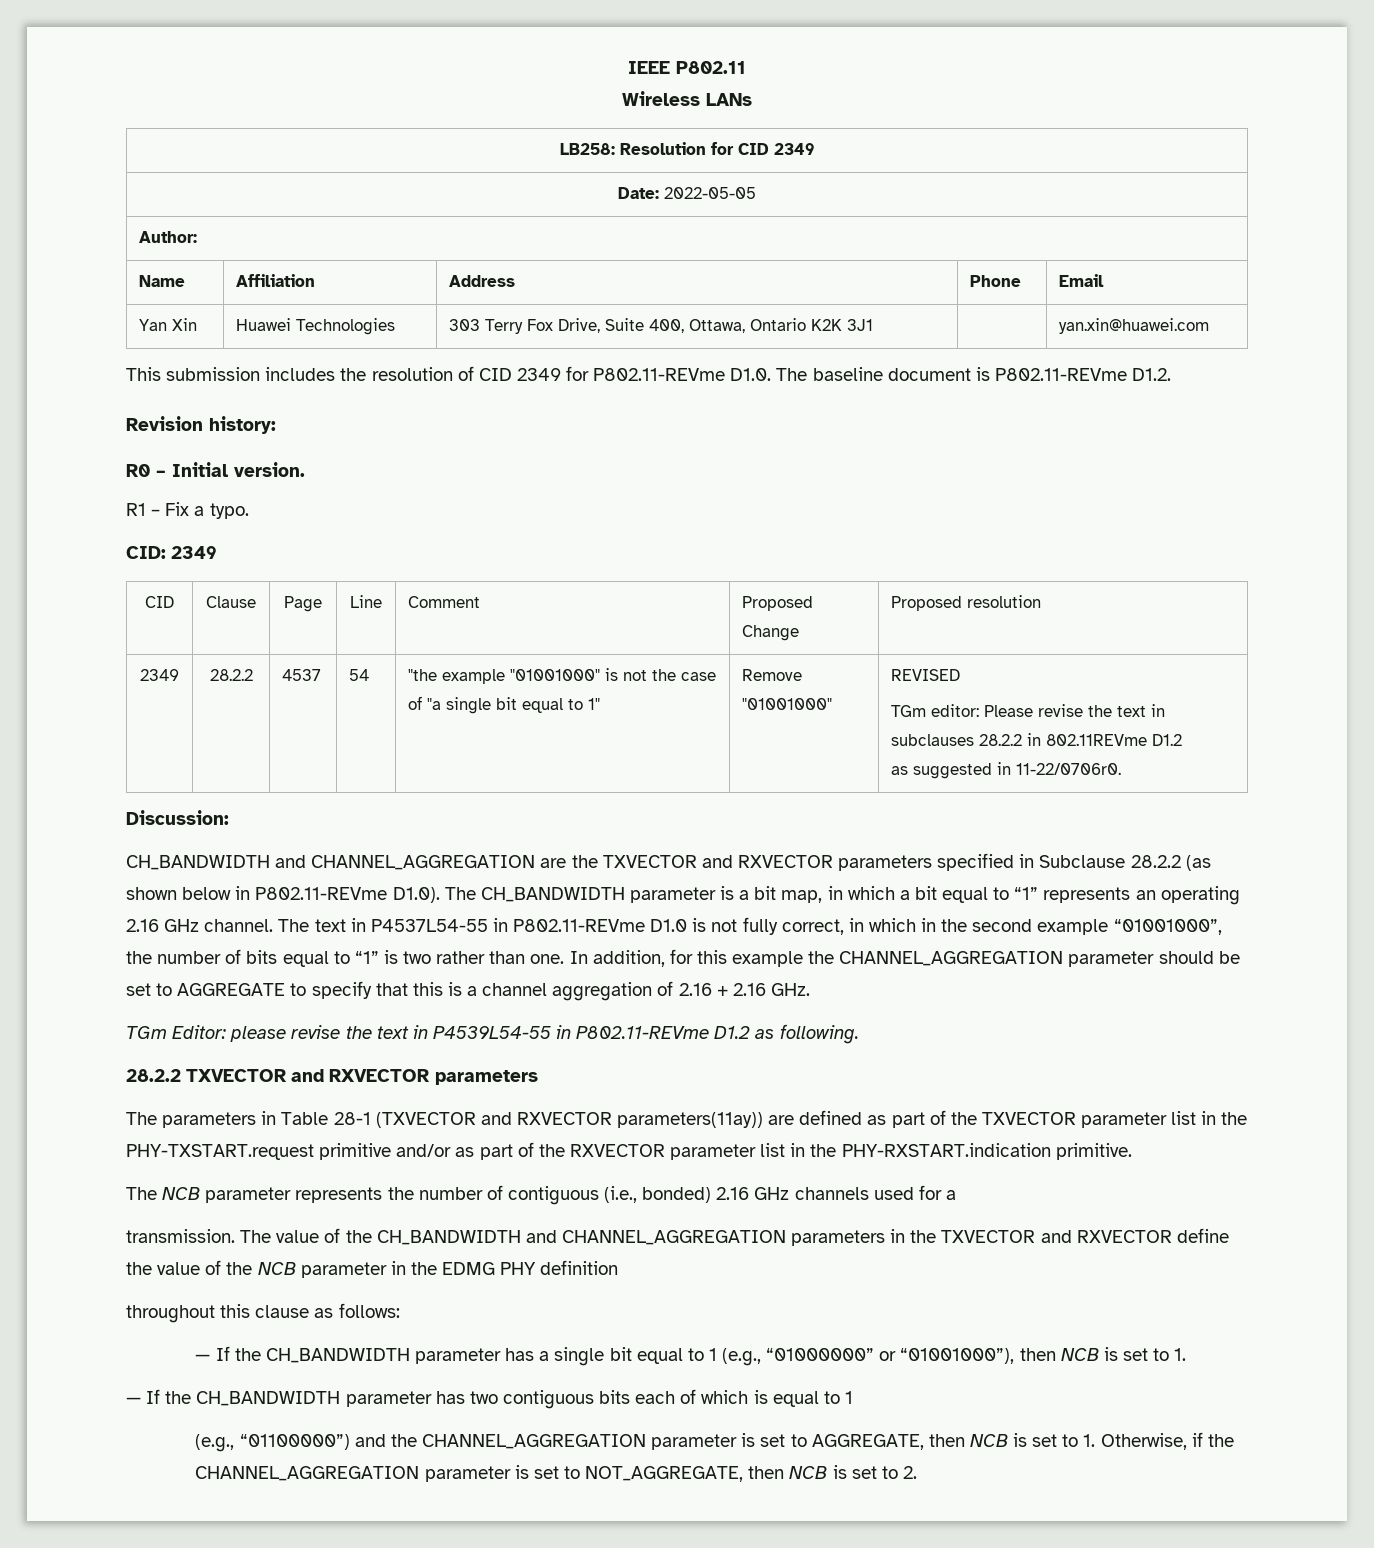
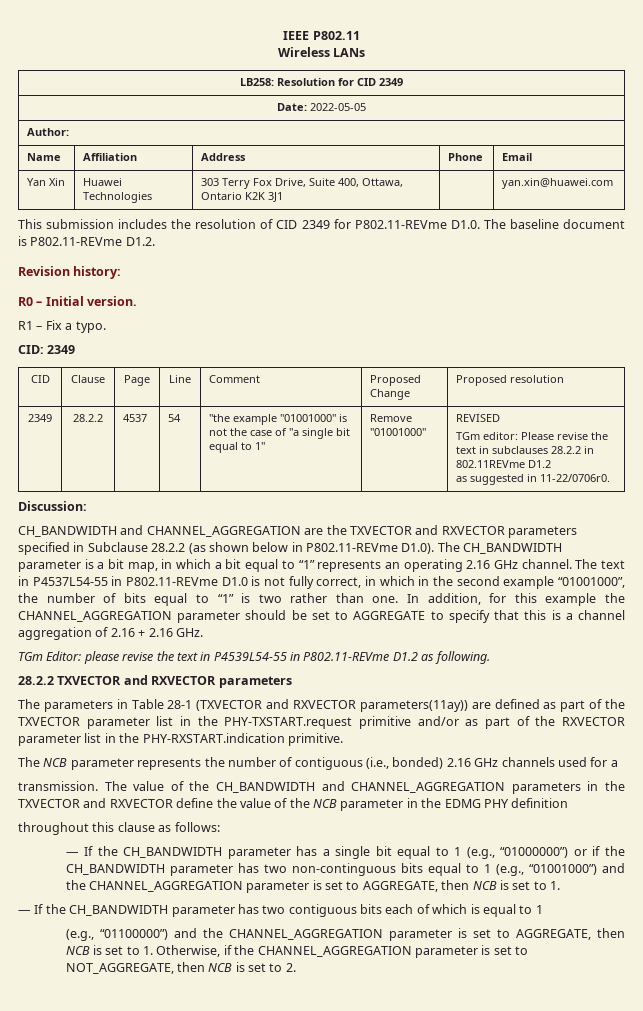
[766,1348,1015,1364] “01000000” or “01001000”), -> [500,846,625,858] [65,863,626,876] [65,880,438,893] “01000000”) or if the CH_BANDWIDTH parameter has two non-continguous bits equal to 1 (e.g., “01001000”) and the CHANNEL_AGGREGATION parameter is set to AGGREGATE,

